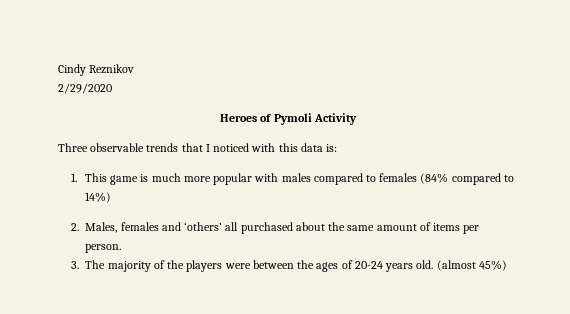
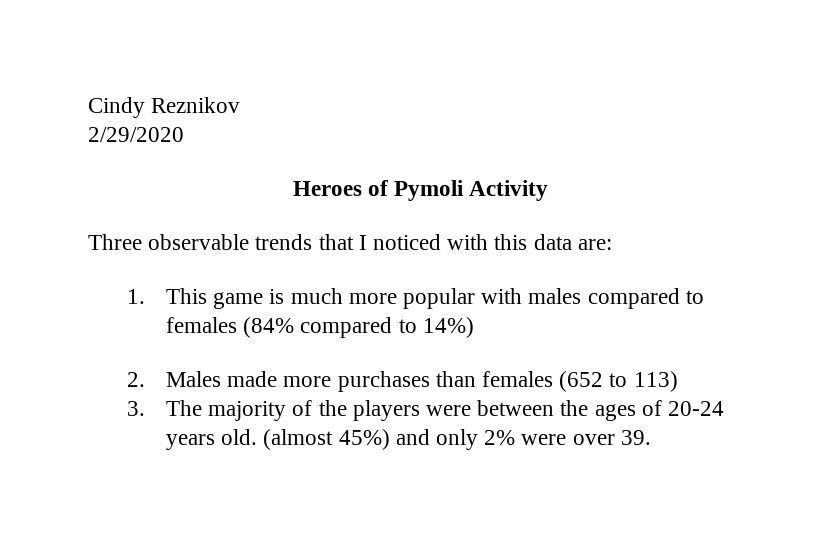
[326,144,338,152] is: -> [577,239,612,250] are:
[85,222,480,234] [85,244,122,253] Males, females and ‘others’ all purchased about the same amount of items per person. -> [165,371,678,392] Males made more purchases than females (652 to 113)
(507, 265) none -> [395,429,651,450] and only 2% were over 39.

